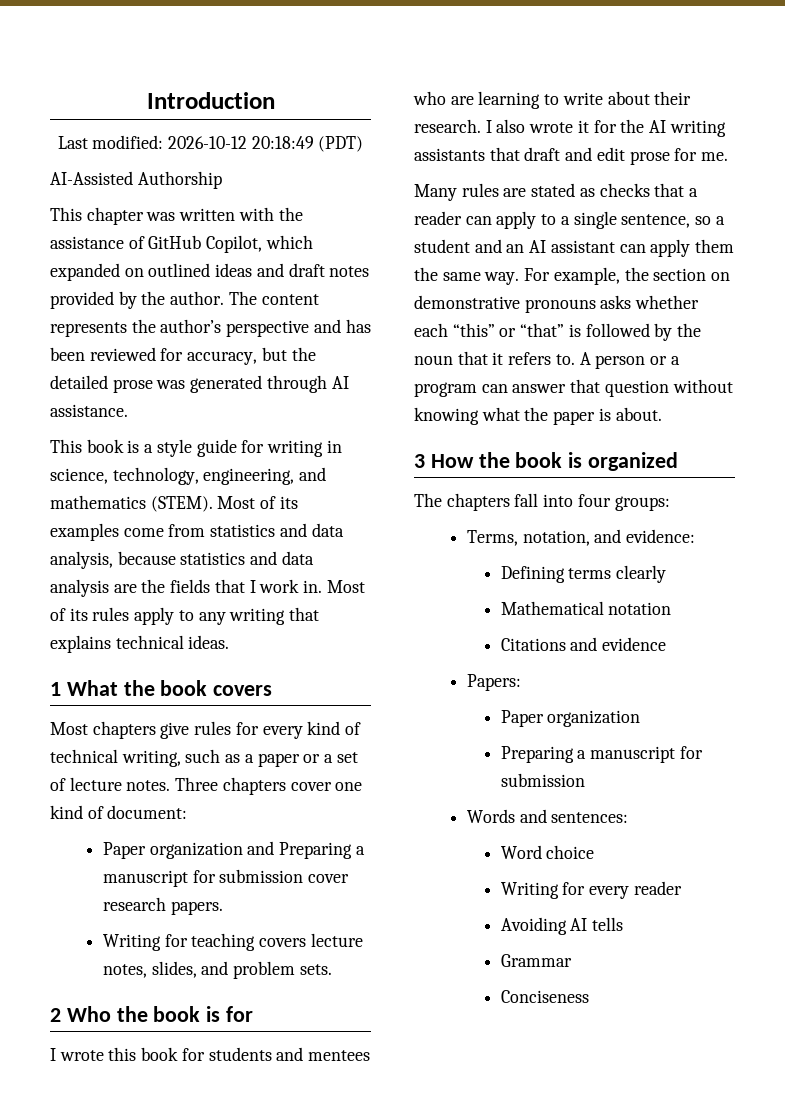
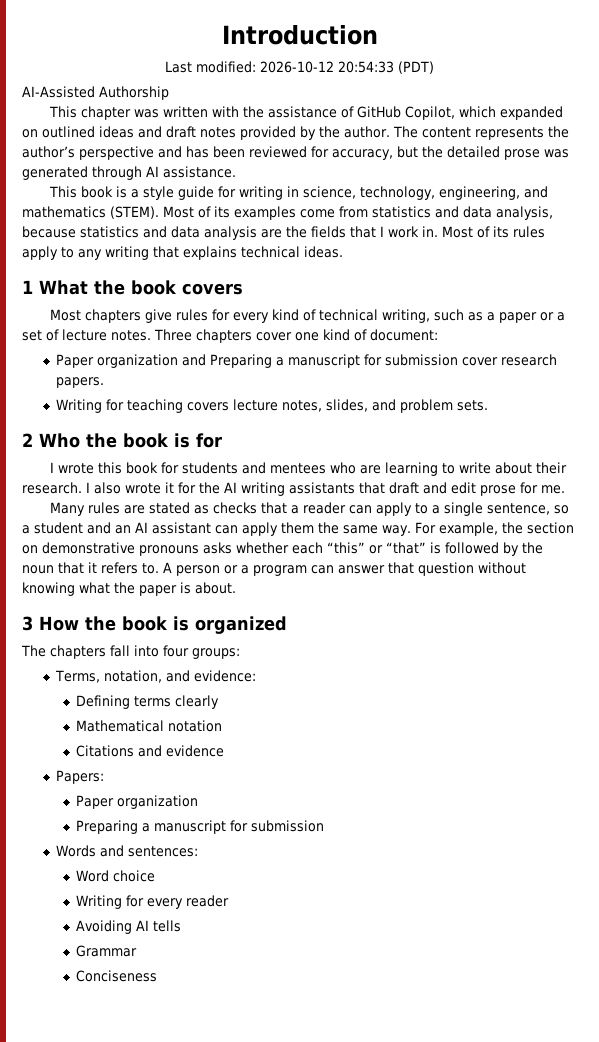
[251,136,314,149] 20:18:49 -> [338,61,394,73] 20:54:33

